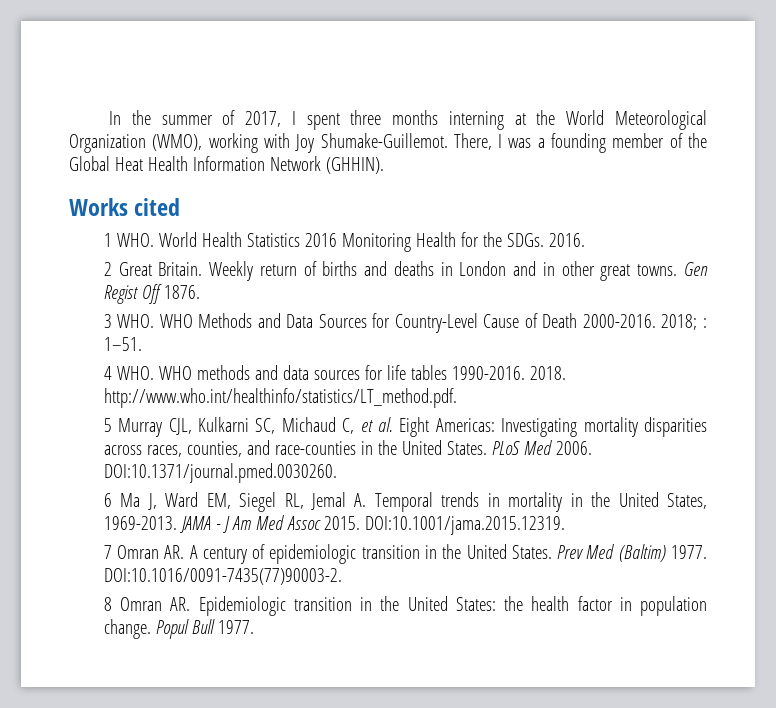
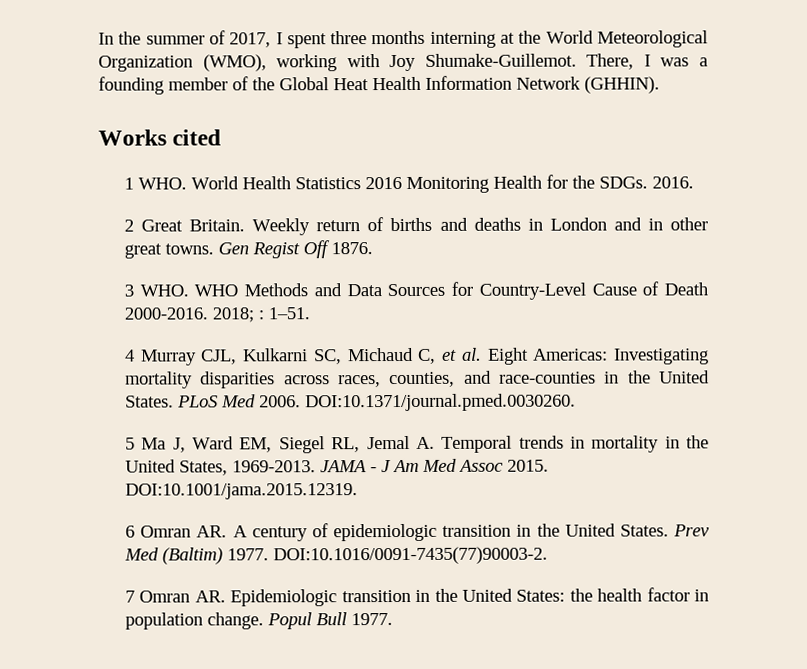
[116,365,566,380] [103,388,457,408] [103,418,112,432] WHO. WHO methods and data sources for life tables 1990-2016. 2018. http://www.who.int/healthinfo/statistics/LT_method.pdf. // 5 -> (136, 355) none
[103,493,112,507] 6 -> [125,437,136,450] 5
[103,545,112,559] 7 -> [125,525,136,538] 6
[103,597,112,611] 8 -> [125,590,136,603] 7

